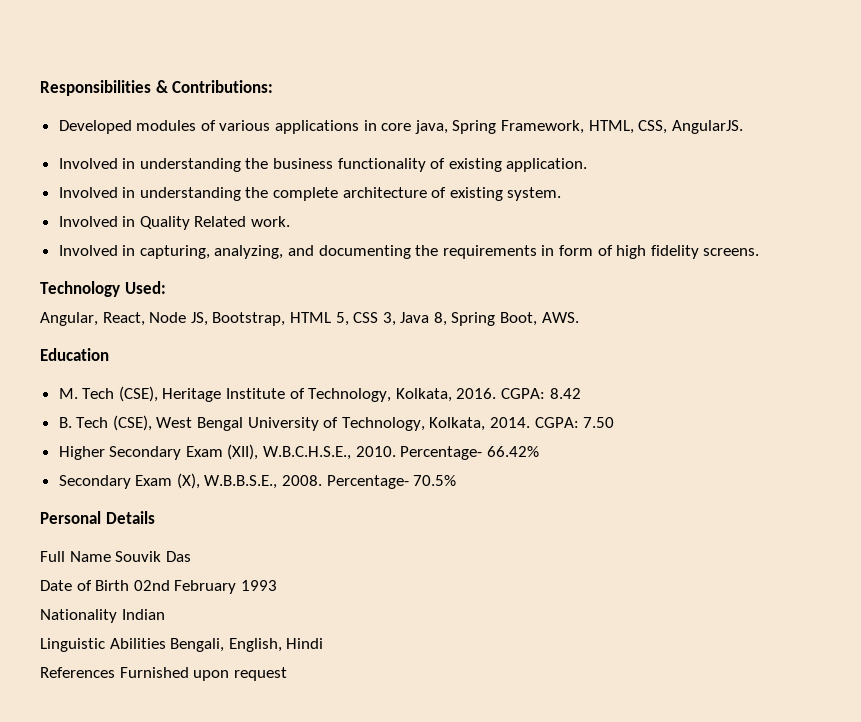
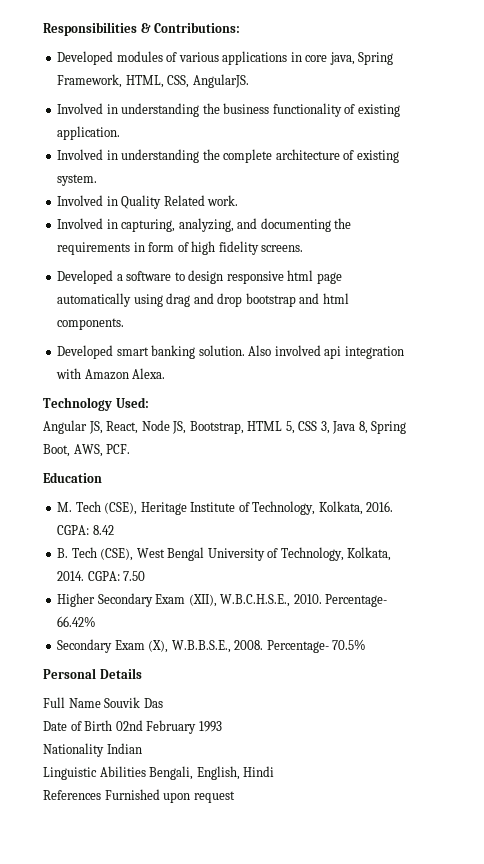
(760, 252) none -> [57,270,342,284] [57,293,349,307] [57,318,125,330] [57,345,404,359] [56,368,166,380] // Developed a software to design responsive html page automatically using drag and drop bootstrap and html components. // Developed smart banking solution. Also involved api integration with Amazon Alexa.
[40,312,98,326] Angular, -> [43,420,103,434] Angular JS,
[541,312,579,323] AWS. -> [73,444,131,457] AWS, PCF.

